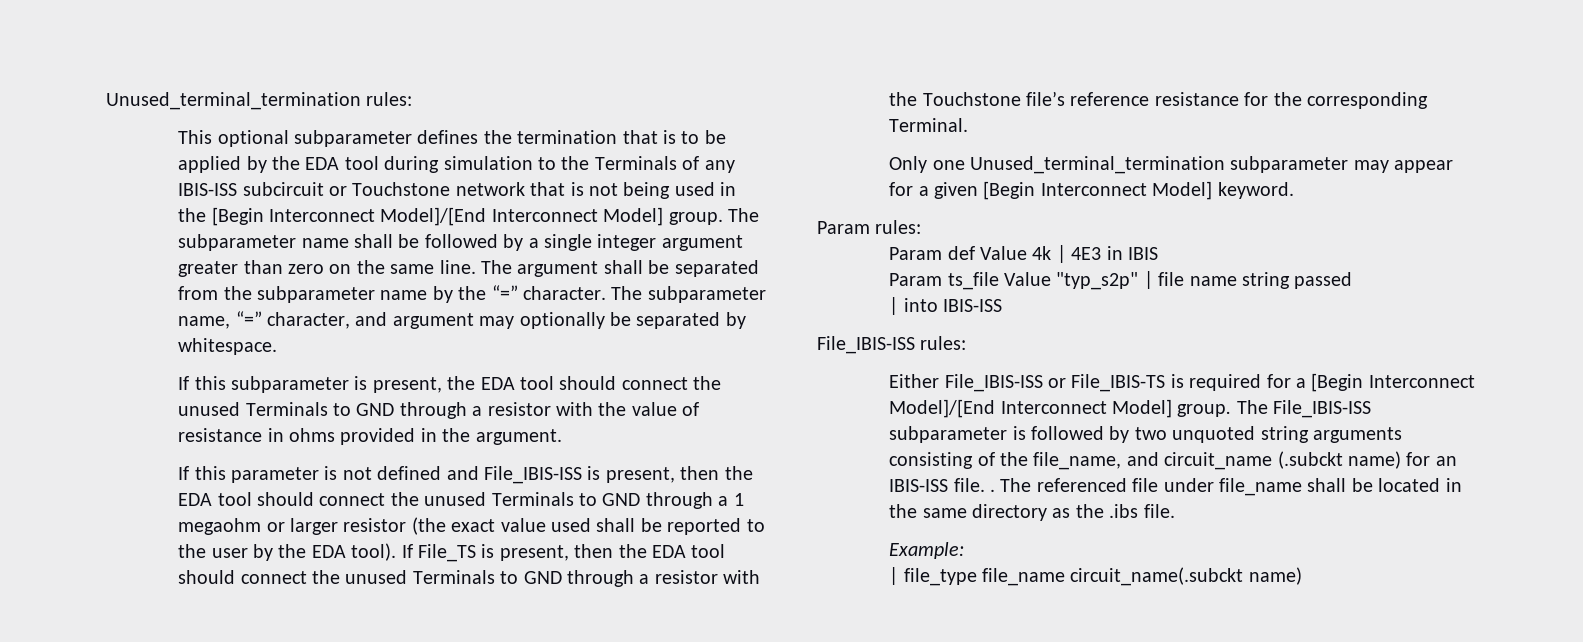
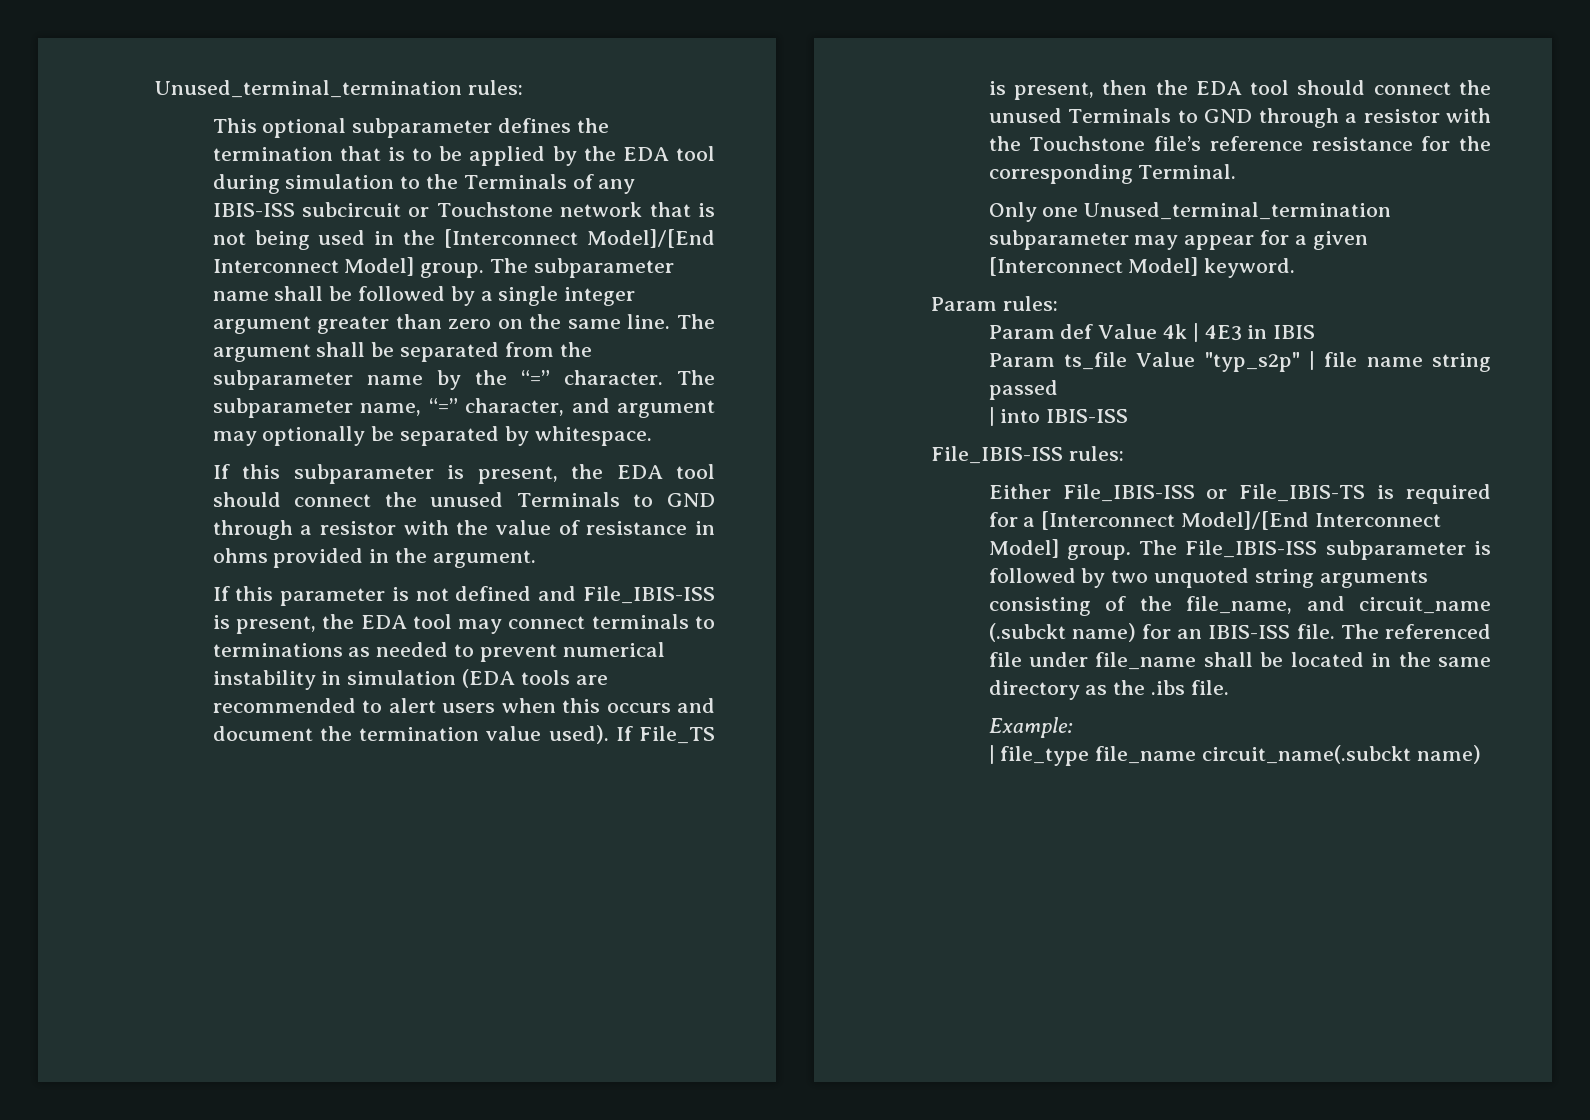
[211,207,376,226] [Begin Interconnect -> [444,229,579,248] [Interconnect
[680,466,753,480] [178,492,744,509] [178,517,765,535] [178,543,397,561] then the EDA tool should connect the unused Terminals to GND through a 1 megaohm or larger resistor (the exact value used shall be reported to the user by the EDA tool). -> [322,614,715,634] [212,642,665,662] [212,669,608,690] [212,698,715,713] [212,725,609,744] the EDA tool may connect terminals to terminations as needed to prevent numerical instability in simulation (EDA tools are recommended to alert users when this occurs and document the termination value used).
[983,181,1147,200] [Begin Interconnect -> [988,257,1123,276] [Interconnect
[1311,373,1475,392] [Begin Interconnect -> [1041,511,1176,530] [Interconnect
[990,489,996,492] . -> (1335, 631) none

